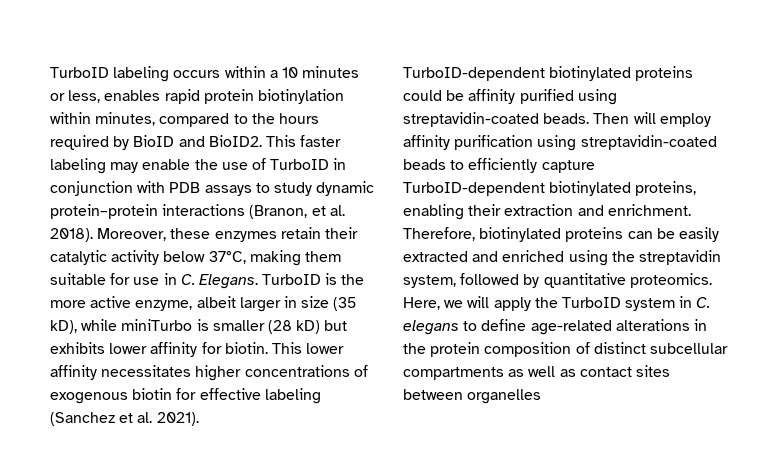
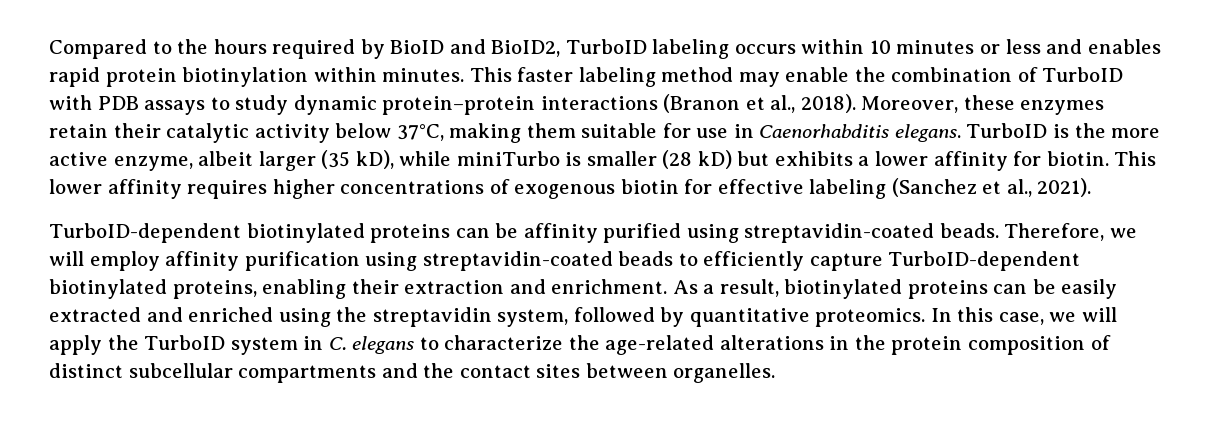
[50,66,360,82] [50,89,344,104] [50,112,230,127] TurboID labeling occurs within a 10 minutes or less, enables rapid protein biotinylation within minutes, compared -> [49,39,147,59] Compared
[208,135,262,147] BioID2. -> [491,39,1161,59] [49,67,465,87] BioID2, TurboID labeling occurs within 10 minutes or less and enables rapid protein biotinylation within minutes.
(106, 166) none -> [661,67,734,82] method
[221,162,248,170] use -> [891,67,1013,82] combination
[333,158,347,170] [50,181,133,196] in conjunction -> (1124, 74) none
[249,205,345,219] (Branon, et al. -> [663,94,796,113] (Branon et al.,
[180,274,258,289] C. Elegans. -> [759,124,961,142] Caenorhabditis elegans.
[283,296,330,308] in size -> (316, 161) none
(105, 348) none -> [858,156,870,166] a
[101,365,192,377] necessitates -> [187,180,268,199] requires
[137,412,153,423] al. -> [1006,179,1032,197] al.,
[403,90,442,101] could -> [455,228,490,238] can
[593,113,630,124] Then -> [1004,223,1137,241] Therefore, we
[403,227,475,241] Therefore, -> [672,279,779,297] As a result,
[403,297,440,310] Here, -> [930,307,1044,325] In this case,
[481,319,527,331] define -> [444,335,600,350] characterize the
[508,366,576,377] as well as -> [381,363,455,378] and the
[467,389,542,404] organelles -> [673,363,776,383] organelles.

